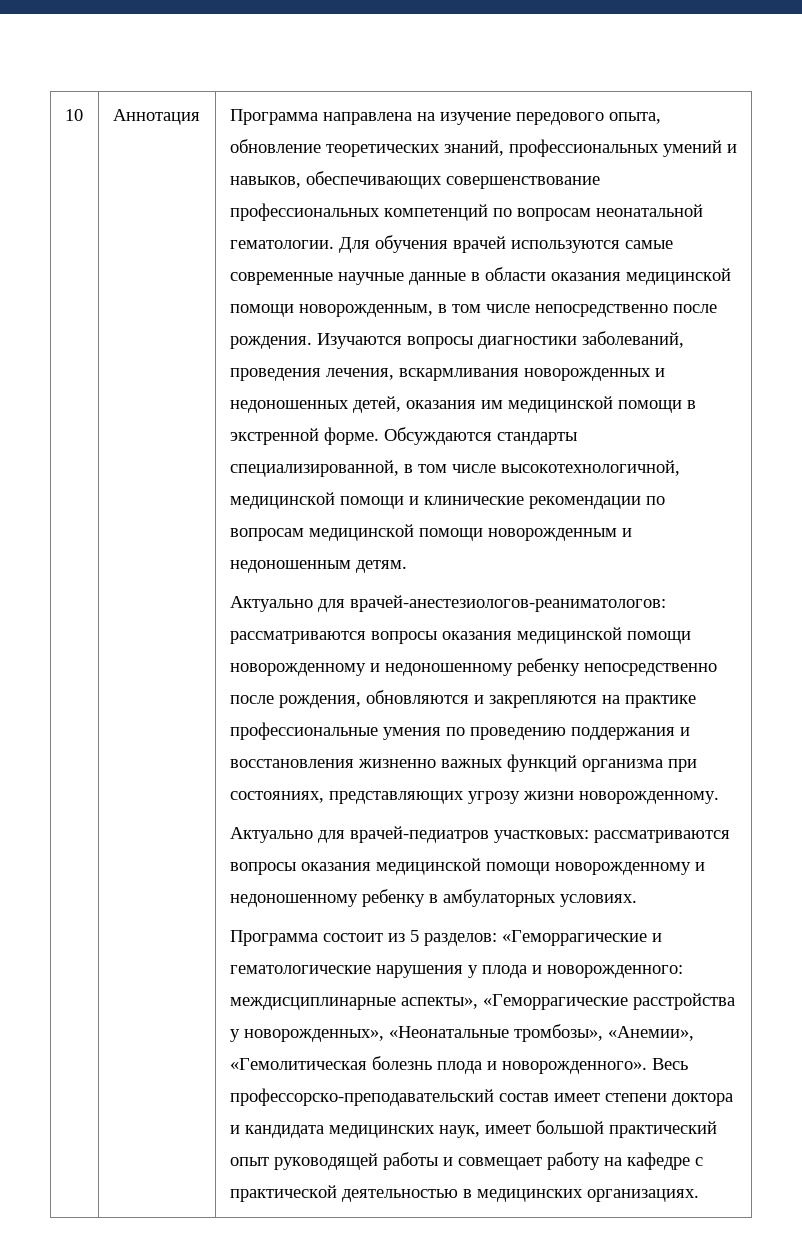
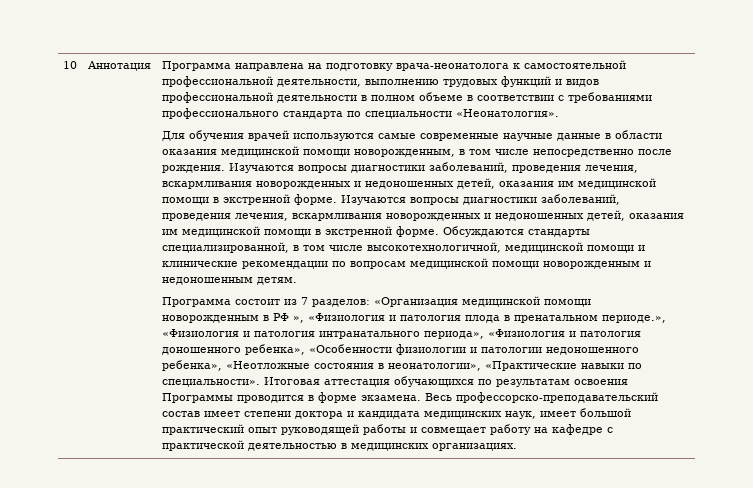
[439,112,661,125] [229,139,737,157] [229,171,600,189] [229,203,703,221] [229,240,334,249] изучение передового опыта, обновление теоретических знаний, профессиональных умений и навыков, обеспечивающих совершенствование профессиональных компетенций по вопросам неонатальной гематологии. -> [326,60,627,71] [162,76,600,87] [162,92,653,103] [162,108,560,119] подготовку врача-неонатолога к самостоятельной профессиональной деятельности, выполнению трудовых функций и видов профессиональной деятельности в полном объеме в соответствии с требованиями профессионального стандарта по специальности «Неонатология». //
(379, 436) none -> [341,194,621,205] [162,210,685,221] [162,226,440,237] Изучаются вопросы диагностики заболеваний, проведения лечения, вскармливания новорожденных и недоношенных детей, оказания им медицинской помощи в экстренной форме.
[229,595,666,612] [229,627,691,644] [229,658,717,676] [229,690,696,708] [229,722,690,740] [229,754,697,772] [229,791,719,804] [229,826,730,843] [229,858,705,875] [229,889,637,907] [229,930,662,946] [229,965,683,978] [229,993,735,1010] [229,1024,694,1042] [229,1056,647,1074] Актуально для врачей-анестезиологов-реаниматологов: рассматриваются вопросы оказания медицинской помощи новорожденному и недоношенному ребенку непосредственно после рождения, обновляются и закрепляются на практике профессиональные умения по проведению поддержания и восстановления жизненно важных функций организма при состояниях, представляющих угрозу жизни новорожденному. // Актуально для врачей-педиатров участковых: рассматриваются вопросы оказания медицинской помощи новорожденному и недоношенному ребенку в амбулаторных условиях. // Программа состоит из 5 разделов: «Геморрагические и гематологические нарушения у плода и новорожденного: междисциплинарные аспекты», «Геморрагические расстройства у новорожденных», «Неонатальные тромбозы», «Анемии», «Гемолитическая болезнь плода и новорожденного». -> [162,296,592,307] [162,313,667,323] [162,329,642,339] [162,344,640,355] [162,360,643,371] [162,376,629,387] [162,392,422,403] Программа состоит из 7 разделов: «Организация медицинской помощи новорожденным в РФ », «Физиология и патология плода в пренатальном периоде.», «Физиология и патология интранатального периода», «Физиология и патология доношенного ребенка», «Особенности физиологии и патологии недоношенного ребенка», «Неотложные состояния в неонатологии», «Практические навыки по специальности». Итоговая аттестация обучающихся по результатам освоения Программы проводится в форме экзамена.

